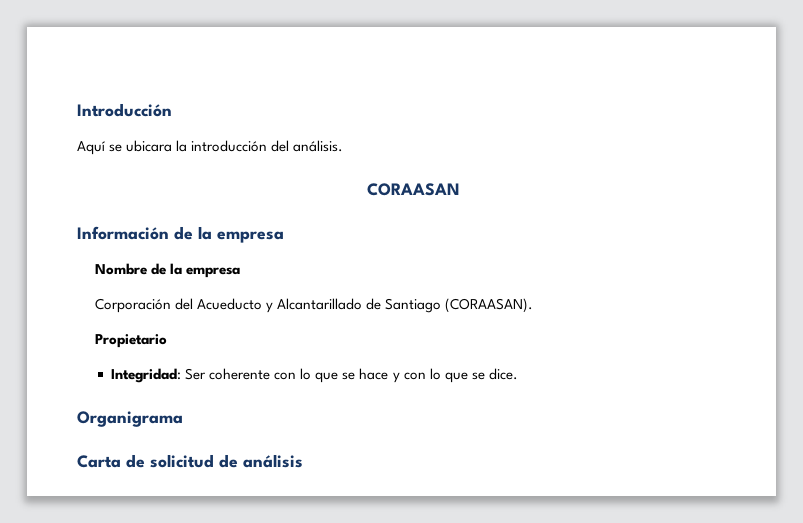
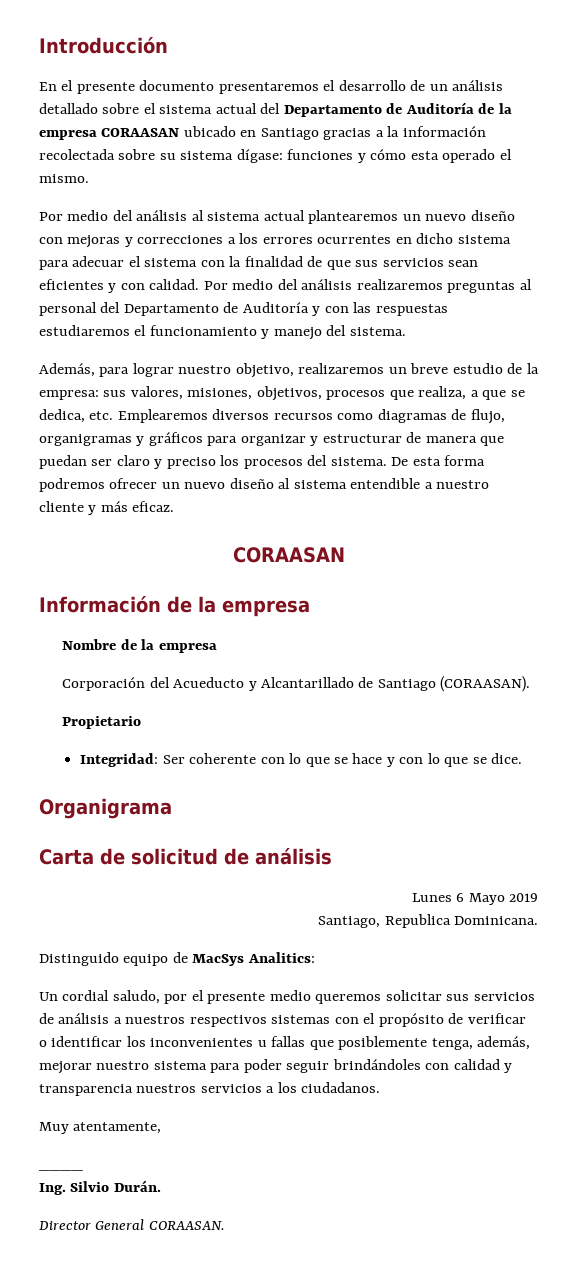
[77,140,344,155] Aquí se ubicara la introducción del análisis. -> [39,80,504,94] [39,102,512,117] [39,126,486,140] [39,149,512,163] [39,174,89,183] [39,210,515,224] [39,233,511,248] [39,256,479,270] [39,279,532,293] [39,302,448,316] [39,325,406,340] [39,363,539,378] [39,386,525,401] [39,409,505,424] [39,432,505,446] [39,455,486,469] [39,478,490,492] [39,501,175,515] En el presente documento presentaremos el desarrollo de un análisis detallado sobre el sistema actual del Departamento de Auditoría de la empresa CORAASAN ubicado en Santiago gracias a la información recolectada sobre su sistema dígase: funciones y cómo esta operado el mismo. // Por medio del análisis al sistema actual plantearemos un nuevo diseño con mejoras y correcciones a los errores ocurrentes en dicho sistema para adecuar el sistema con la finalidad de que sus servicios sean eficientes y con calidad. Por medio del análisis realizaremos preguntas al personal del Departamento de Auditoría y con las respuestas estudiaremos el funcionamiento y manejo del sistema. // Además, para lograr nuestro objetivo, realizaremos un breve estudio de la empresa: sus valores, misiones, objetivos, procesos que realiza, a que se dedica, etc. Emplearemos diversos recursos como diagramas de flujo, organigramas y gráficos para organizar y estructurar de manera que puedan ser claro y preciso los procesos del sistema. De esta forma podremos ofrecer un nuevo diseño al sistema entendible a nuestro cliente y más eficaz.
(303, 461) none -> [411,893,538,905] [318,914,538,928] [39,952,315,966] [39,990,535,1004] [39,1013,526,1027] [39,1036,531,1050] [39,1059,513,1074] [39,1082,381,1096] [39,1122,162,1134] [39,1169,83,1171] [39,1180,161,1195] [39,1219,225,1230] // Lunes 6 Mayo 2019 // Santiago, Republica Dominicana. // Distinguido equipo de MacSys Analitics: // Un cordial saludo, por el presente medio queremos solicitar sus servicios de análisis a nuestros respectivos sistemas con el propósito de verificar o identificar los inconvenientes u fallas que posiblemente tenga, además, mejorar nuestro sistema para poder seguir brindándoles con calidad y transparencia nuestros servicios a los ciudadanos. // Muy atentamente, // ____ // Ing. Silvio Durán. // Director General CORAASAN.

